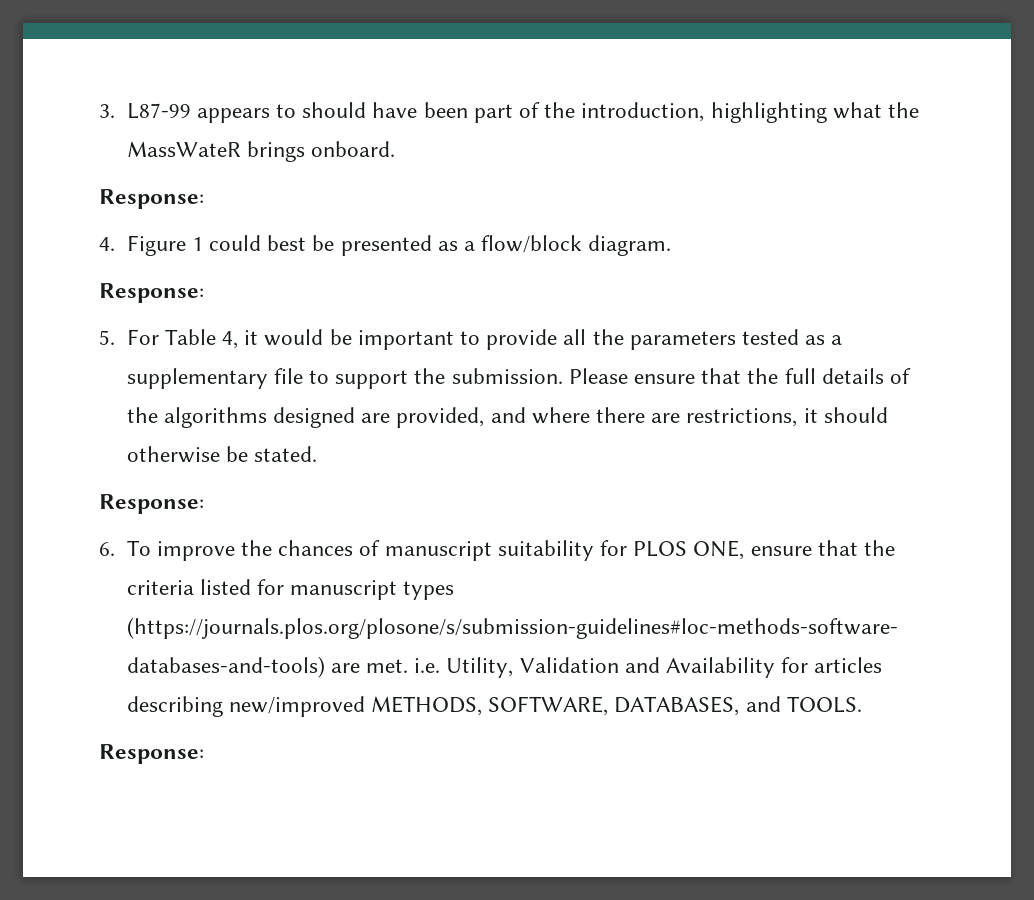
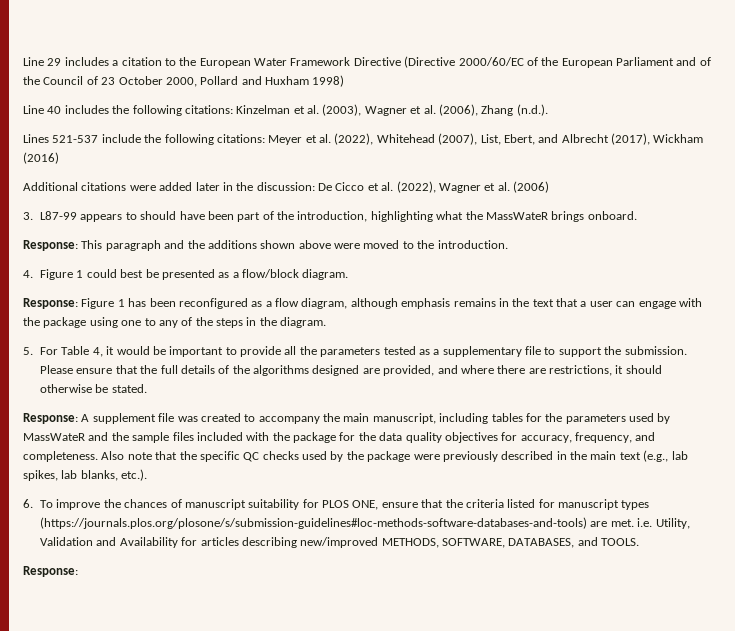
(99, 111) none -> [23,56,711,68] [23,75,345,87] [23,104,548,116] [23,133,704,145] [23,152,59,164] [23,181,549,193] Line 29 includes a citation to the European Water Framework Directive (Directive 2000/60/EC of the European Parliament and of the Council of 23 October 2000, Pollard and Huxham 1998) // Line 40 includes the following citations: Kinzelman et al. (2003), Wagner et al. (2006), Zhang (n.d.). // Lines 521-537 include the following citations: Meyer et al. (2022), Whitehead (2007), List, Ebert, and Albrecht (2017), Wickham (2016) // Additional citations were added later in the discussion: De Cicco et al. (2022), Wagner et al. (2006) //
(204, 199) none -> [81,240,508,251] This paragraph and the additions shown above were moved to the introduction.
(204, 293) none -> [81,298,702,309] [23,317,327,328] Figure 1 has been reconfigured as a flow diagram, although emphasis remains in the text that a user can engage with the package using one to any of the steps in the diagram.
(204, 504) none -> [81,413,671,424] [23,432,656,443] [23,450,688,462] [23,469,148,481] A supplement file was created to accompany the main manuscript, including tables for the parameters used by MassWateR and the sample files included with the package for the data quality objectives for accuracy, frequency, and completeness. Also note that the specific QC checks used by the package were previously described in the main text (e.g., lab spikes, lab blanks, etc.).

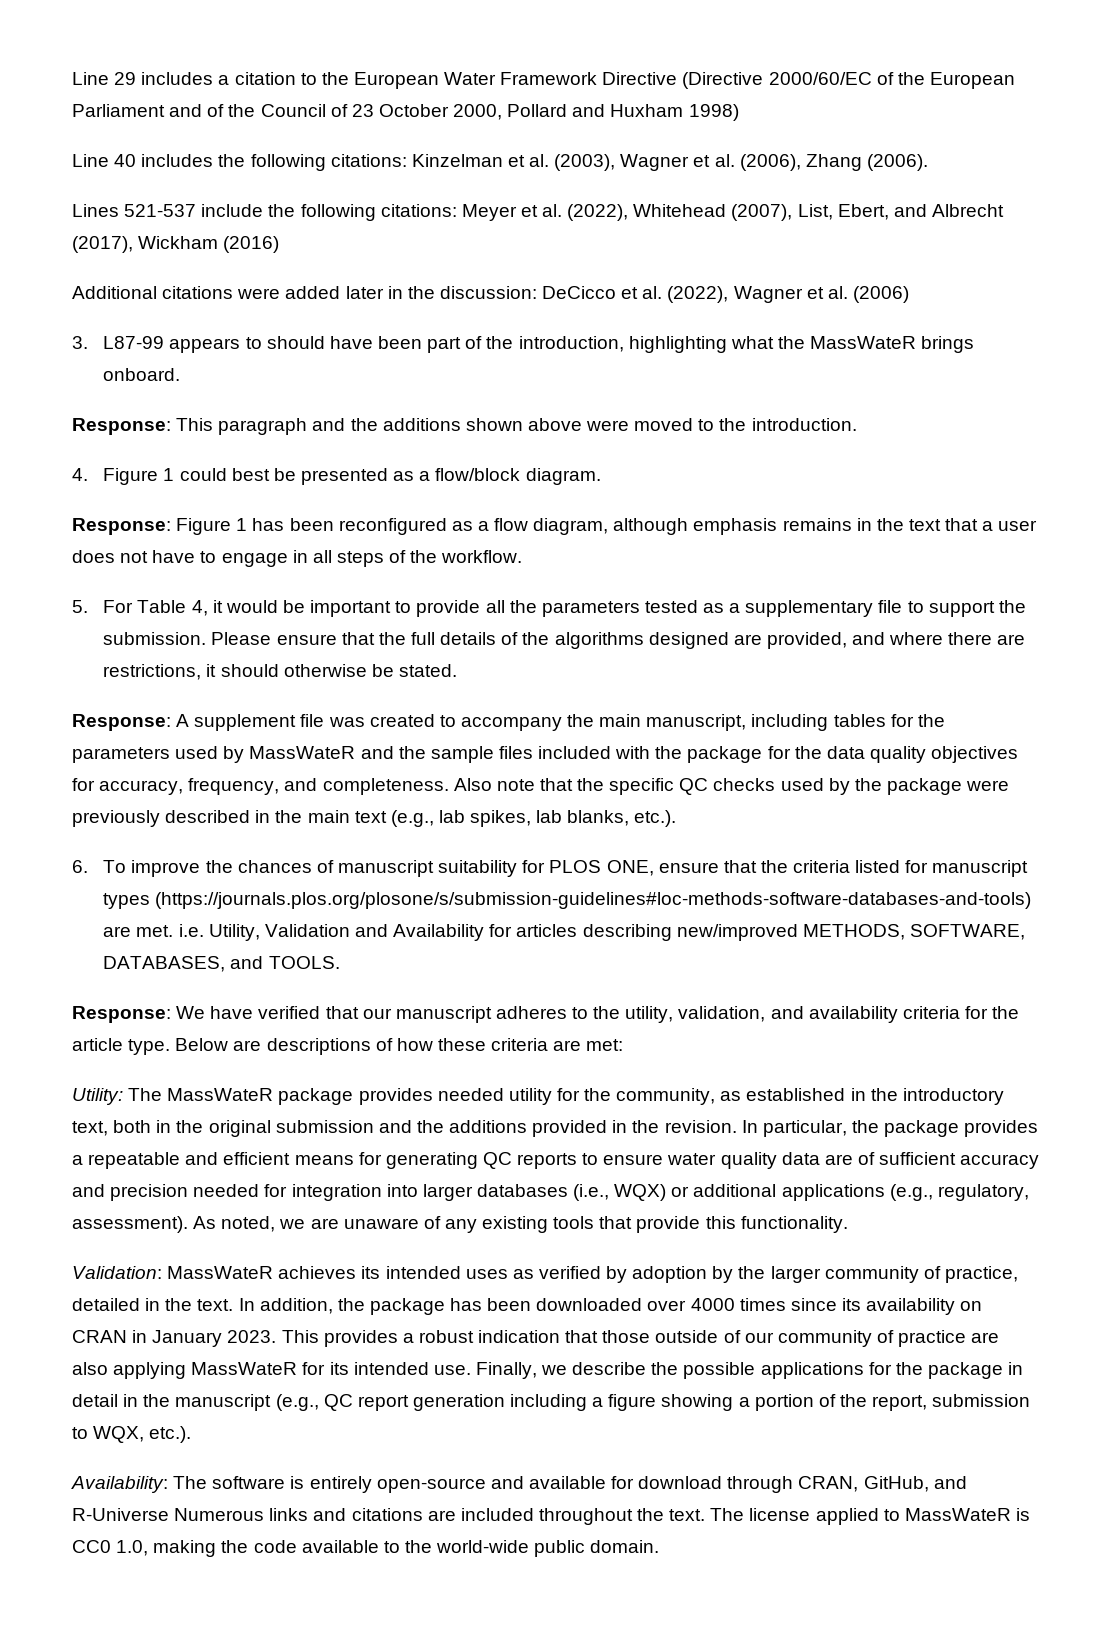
[516,104,548,116] (n.d.). -> [866,154,928,171] (2006).
[318,182,365,191] De Cicco -> [542,286,617,299] DeCicco
[616,298,702,309] [23,317,327,328] can engage with the package using one to any of the steps in the diagram. -> [72,550,523,567] does not have to engage in all steps of the workflow.
(78, 571) none -> [176,1006,1020,1023] [72,1038,624,1055] [72,1088,1004,1105] [72,1120,1039,1137] [72,1152,1040,1169] [72,1184,1029,1201] [72,1216,848,1233] [72,1266,1018,1283] [72,1298,983,1315] [72,1330,1000,1347] [72,1362,1024,1379] [72,1394,1031,1411] [72,1426,192,1443] [71,1476,967,1493] [72,1508,1030,1525] [72,1540,660,1557] We have verified that our manuscript adheres to the utility, validation, and availability criteria for the article type. Below are descriptions of how these criteria are met: // Utility: The MassWateR package provides needed utility for the community, as established in the introductory text, both in the original submission and the additions provided in the revision. In particular, the package provides a repeatable and efficient means for generating QC reports to ensure water quality data are of sufficient accuracy and precision needed for integration into larger databases (i.e., WQX) or additional applications (e.g., regulatory, assessment). As noted, we are unaware of any existing tools that provide this functionality. // Validation: MassWateR achieves its intended uses as verified by adoption by the larger community of practice, detailed in the text. In addition, the package has been downloaded over 4000 times since its availability on CRAN in January 2023. This provides a robust indication that those outside of our community of practice are also applying MassWateR for its intended use. Finally, we describe the possible applications for the package in detail in the manuscript (e.g., QC report generation including a figure showing a portion of the report, submission to WQX, etc.). // Availability: The software is entirely open-source and available for download through CRAN, GitHub, and R-Universe Numerous links and citations are included throughout the text. The license applied to MassWateR is CC0 1.0, making the code available to the world-wide public domain.

